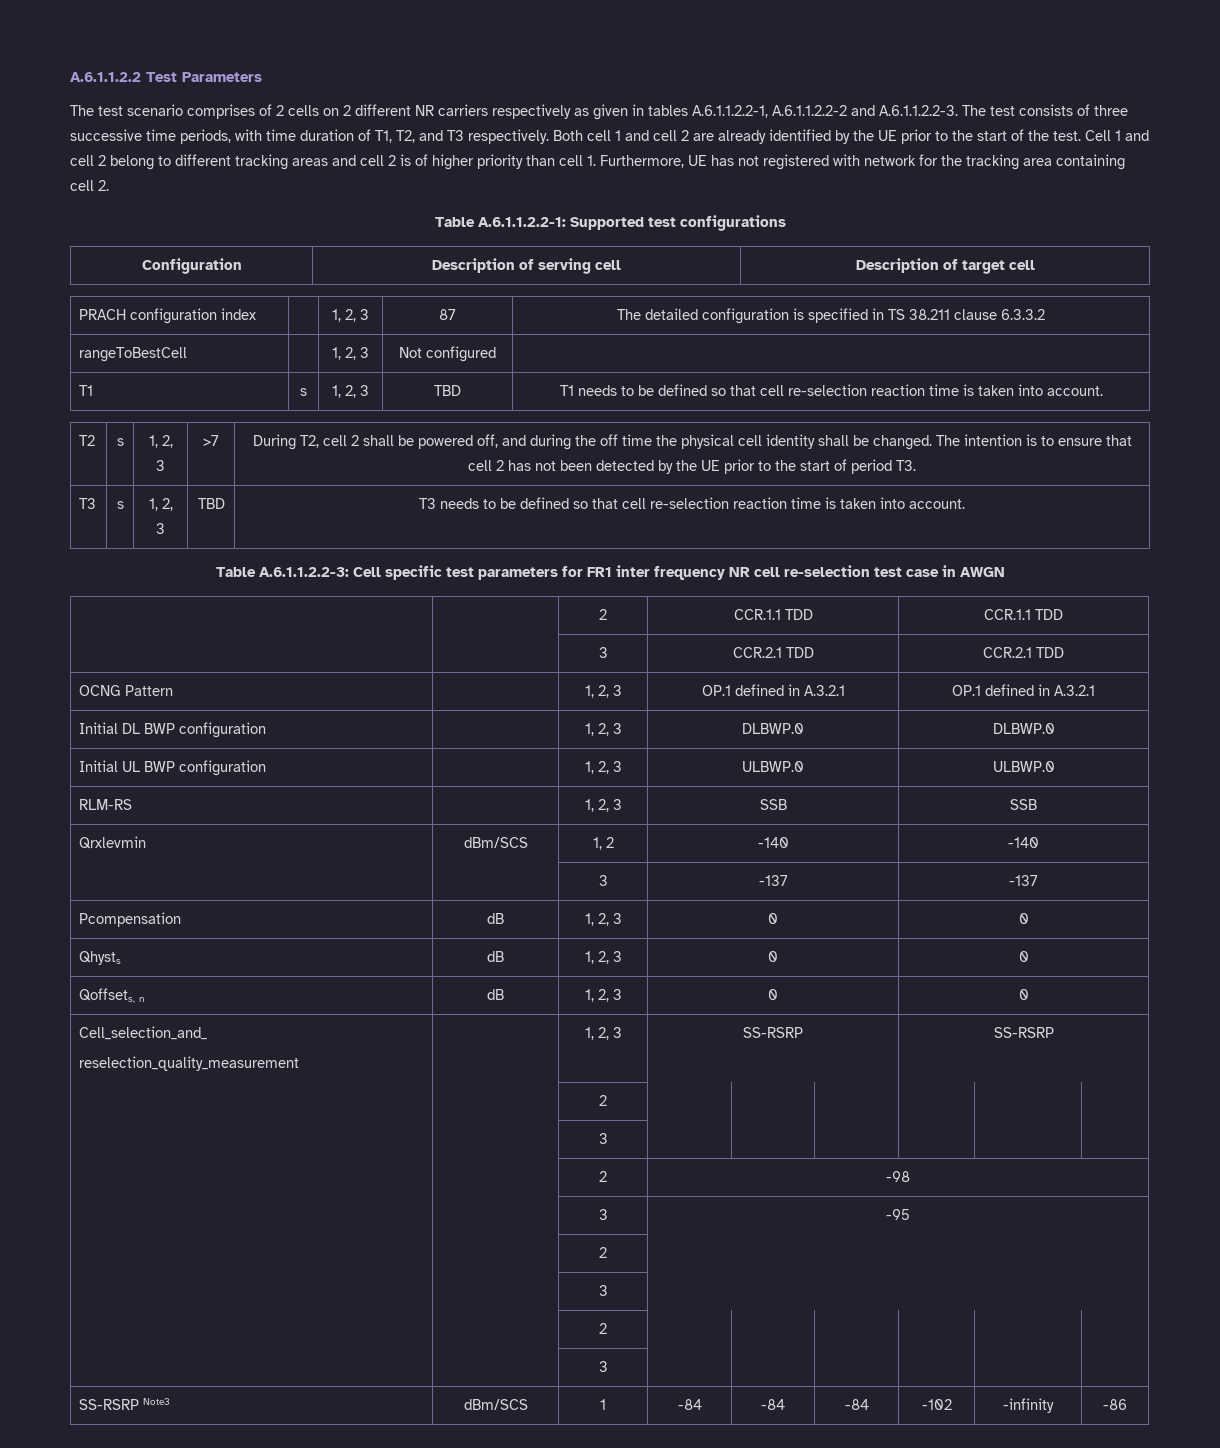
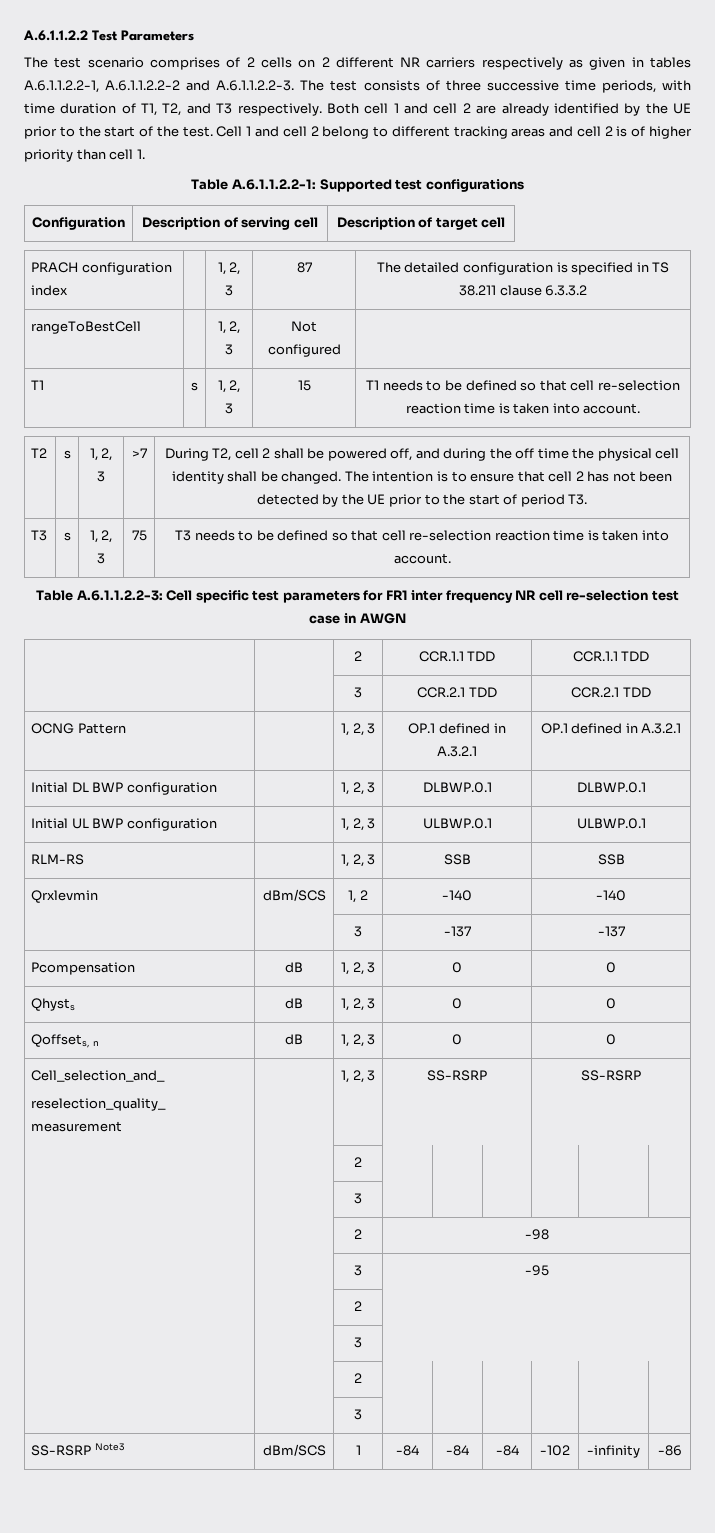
[600,154,1125,170] [70,180,109,191] Furthermore, UE has not registered with network for the tracking area containing cell 2. -> (145, 154) none
[433,385,461,396] TBD -> [297,380,311,391] 15
[197,498,225,509] TBD -> [131,530,147,541] 75
[742,723,804,734] [992,723,1055,734] DLBWP.0 | DLBWP.0 -> [422,782,492,793] [576,782,646,793] DLBWP.0.1 | DLBWP.0.1
[742,761,804,772] [992,761,1055,772] ULBWP.0 | ULBWP.0 -> [422,818,492,829] [576,818,646,829] ULBWP.0.1 | ULBWP.0.1

